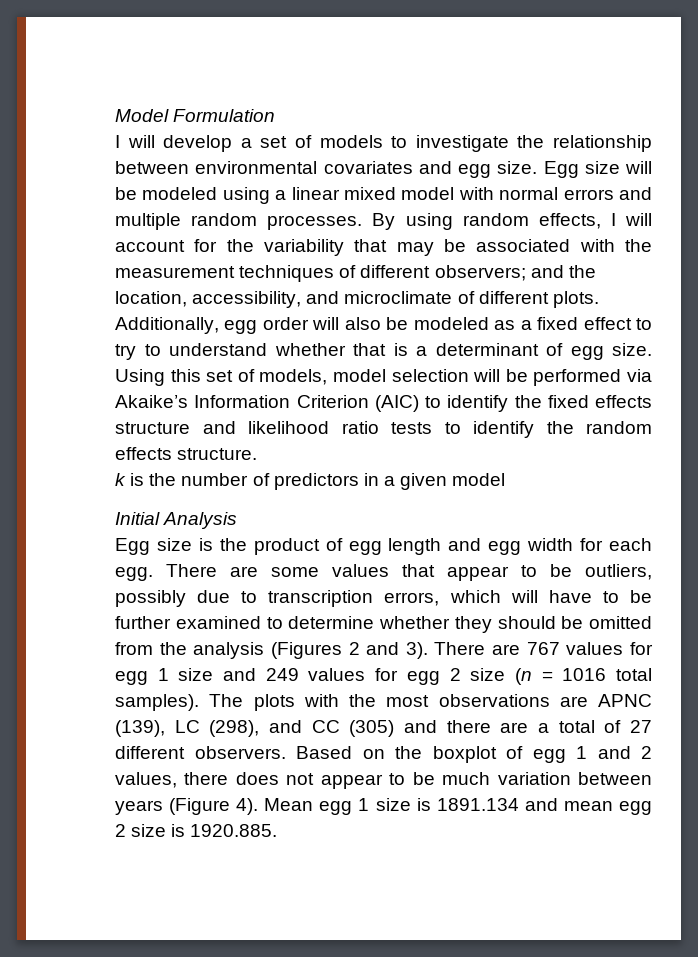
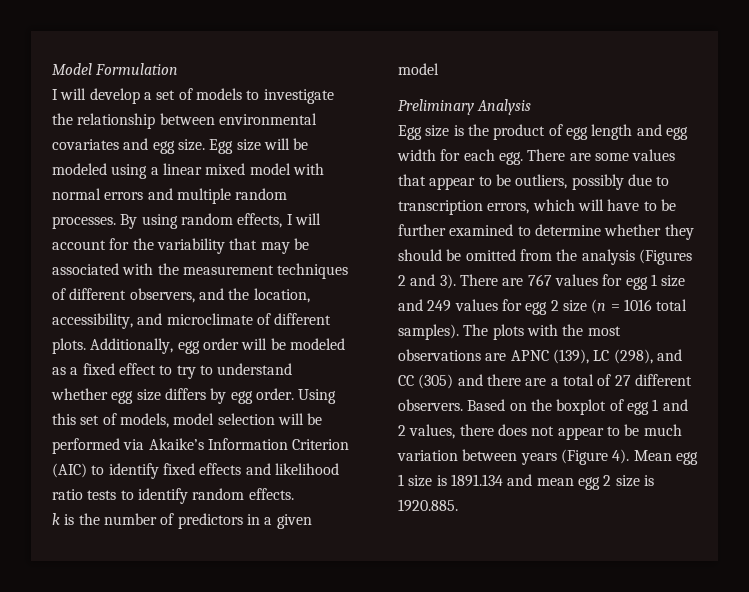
[434,265,526,281] observers; -> [129,288,195,303] observers,
[344,317,381,330] also -> (268, 344) none
[353,343,652,360] that is a determinant of egg size. -> [111,388,294,404] egg size differs by egg order.
[514,395,542,408] the -> (159, 471) none
[115,422,190,434] structure -> (242, 469) none
[546,421,652,434] [115,447,258,460] the random effects structure. -> [192,488,294,500] random effects.
[115,512,160,525] Initial -> [398,99,474,115] Preliminary

